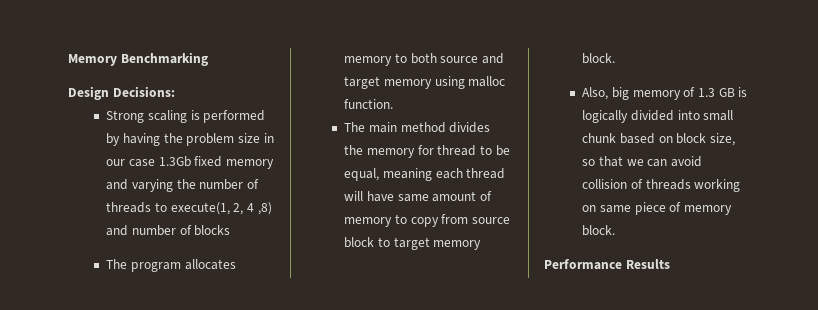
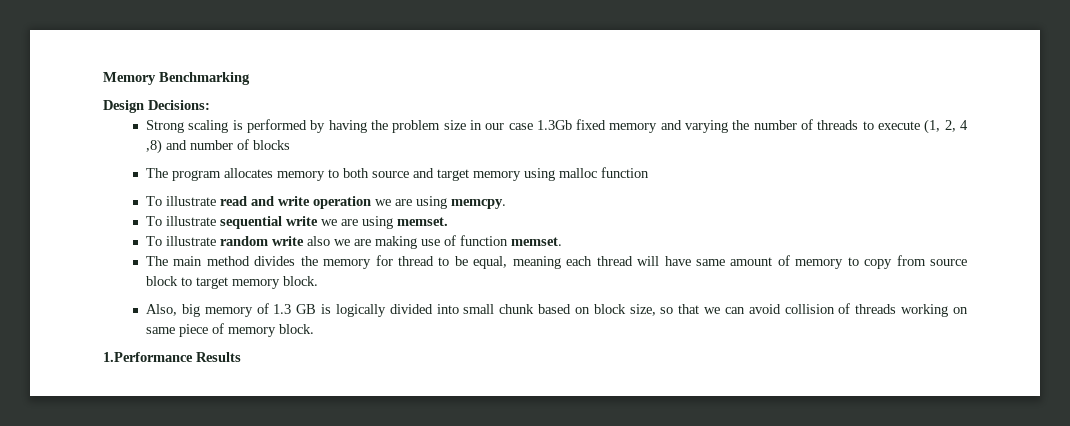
[170,202,230,215] execute(1, -> [878,119,941,134] execute (1,
[344,99,394,109] function. -> [600,167,649,178] [145,196,506,209] [145,216,448,229] [145,235,562,249] function // To illustrate read and write operation we are using memcpy. // To illustrate sequential write we are using memset. // To illustrate random write also we are making use of function memset.
[544,259,622,270] Performance -> [103,352,193,362] 1.Performance

